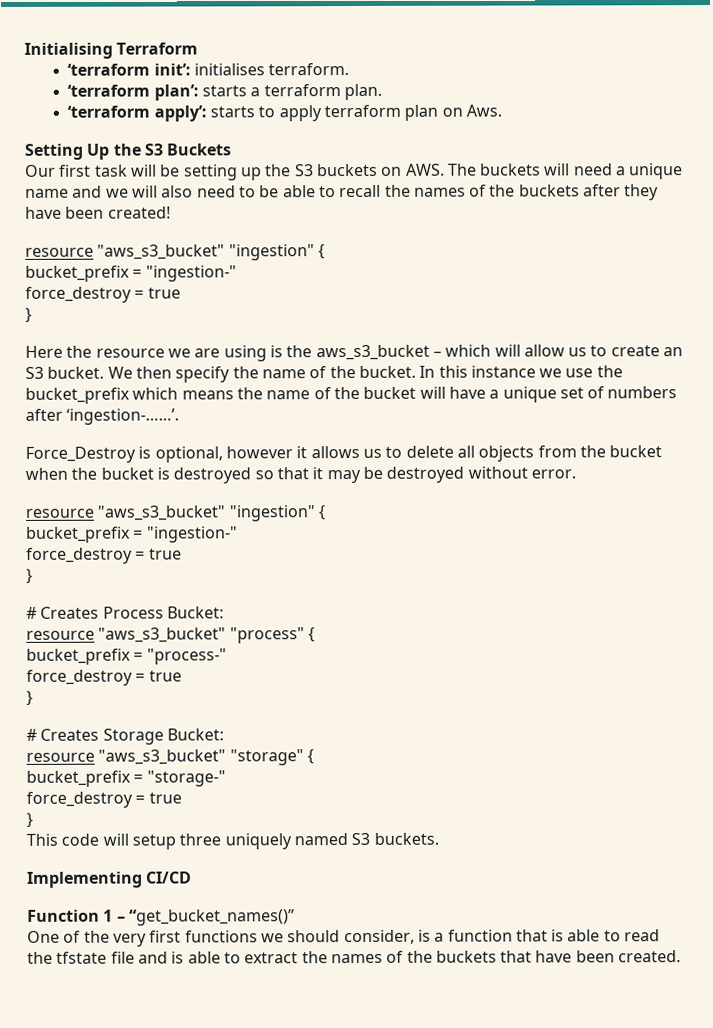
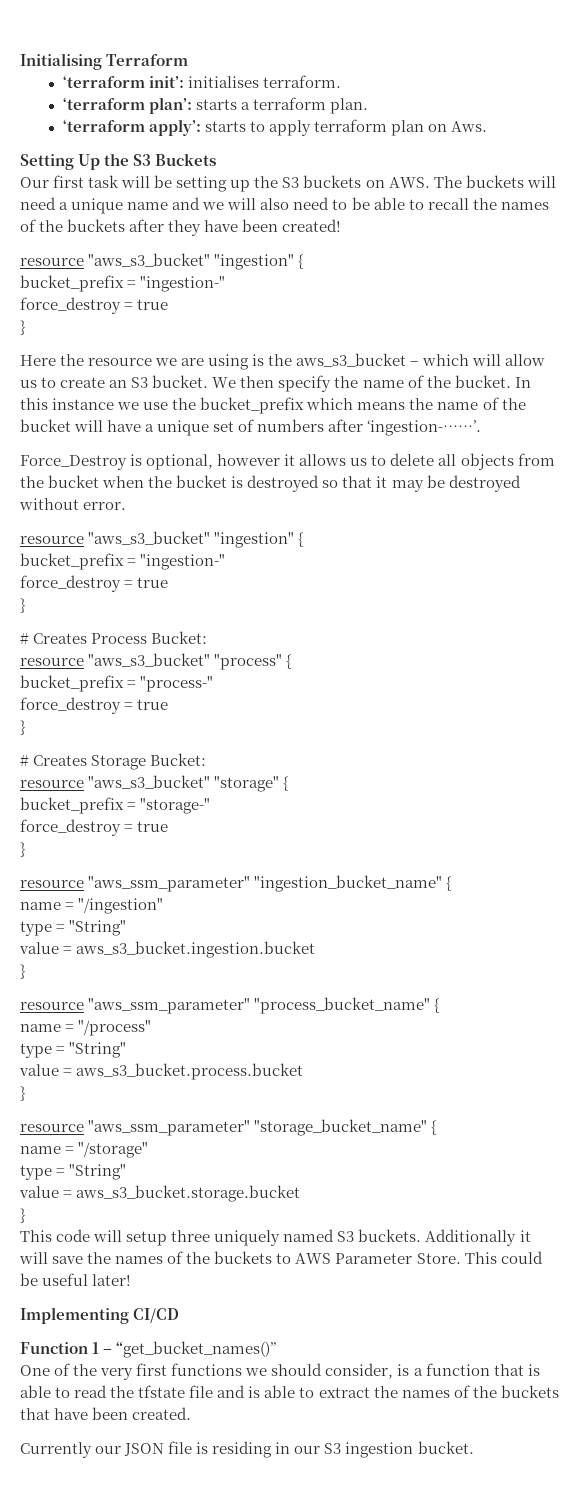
(33, 820) none -> [20,875,453,892] [20,898,164,914] [20,920,127,936] [19,941,316,958] [20,964,26,979] [20,997,441,1014] [20,1020,152,1036] [20,1042,127,1058] [19,1063,304,1080] [20,1086,26,1101] [20,1119,438,1136] [20,1142,149,1158] [20,1164,127,1180] [19,1185,301,1202] [20,1208,26,1223] // resource "aws_ssm_parameter" "ingestion_bucket_name" { // name = "/ingestion" // type = "String" // value = aws_s3_bucket.ingestion.bucket // } // resource "aws_ssm_parameter" "process_bucket_name" { // name = "/process" // type = "String" // value = aws_s3_bucket.process.bucket // } // resource "aws_ssm_parameter" "storage_bucket_name" { // name = "/storage" // type = "String" // value = aws_s3_bucket.storage.bucket // }
(439, 838) none -> [425,1229,531,1246] [19,1251,543,1264] [20,1273,132,1286] Additionally it will save the names of the buckets to AWS Parameter Store. This could be useful later!
(682, 956) none -> [20,1441,474,1458] // Currently our JSON file is residing in our S3 ingestion bucket.

